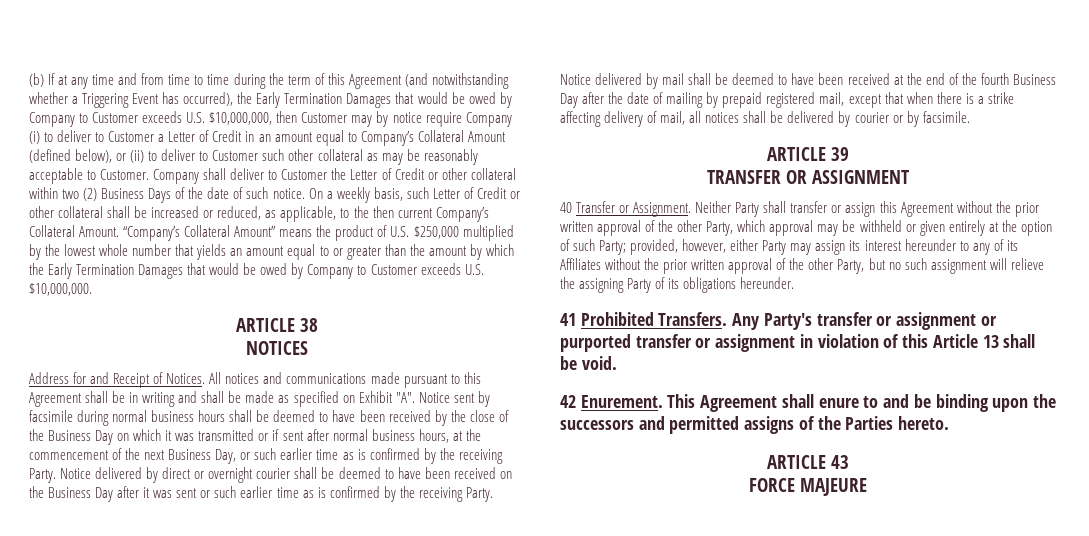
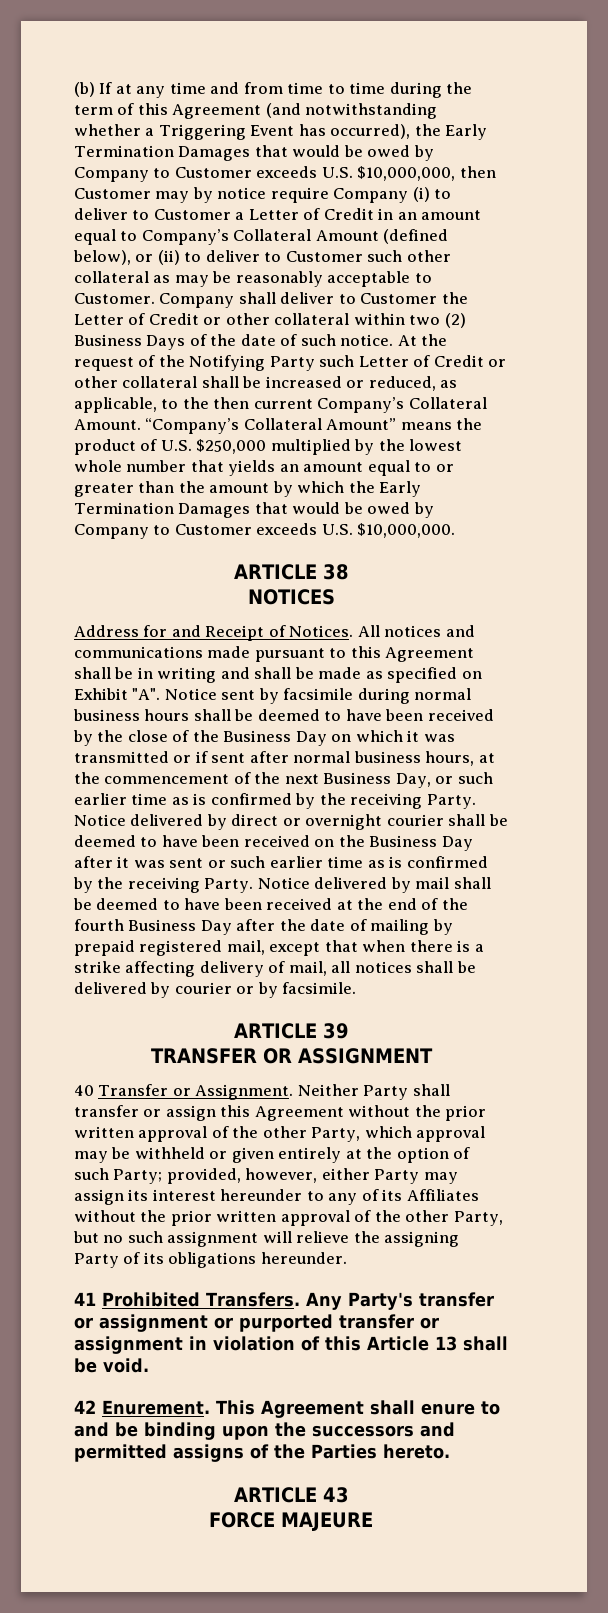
[308,187,403,203] On a weekly basis, -> [397,334,448,346] [74,355,315,371] At the request of the Notifying Party

